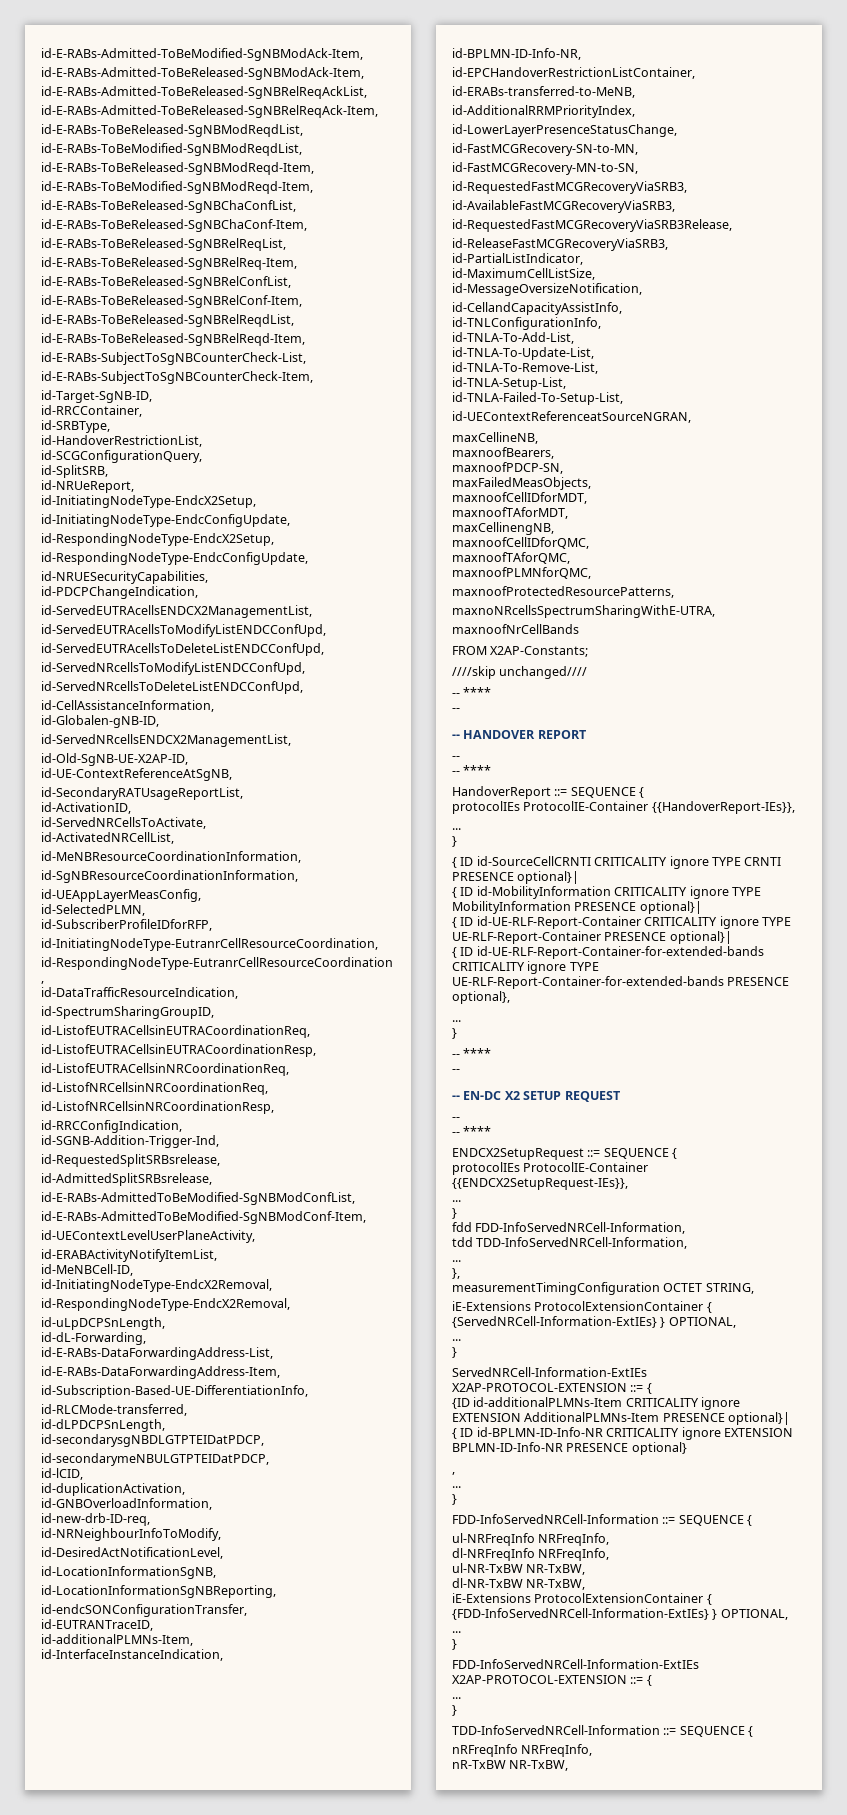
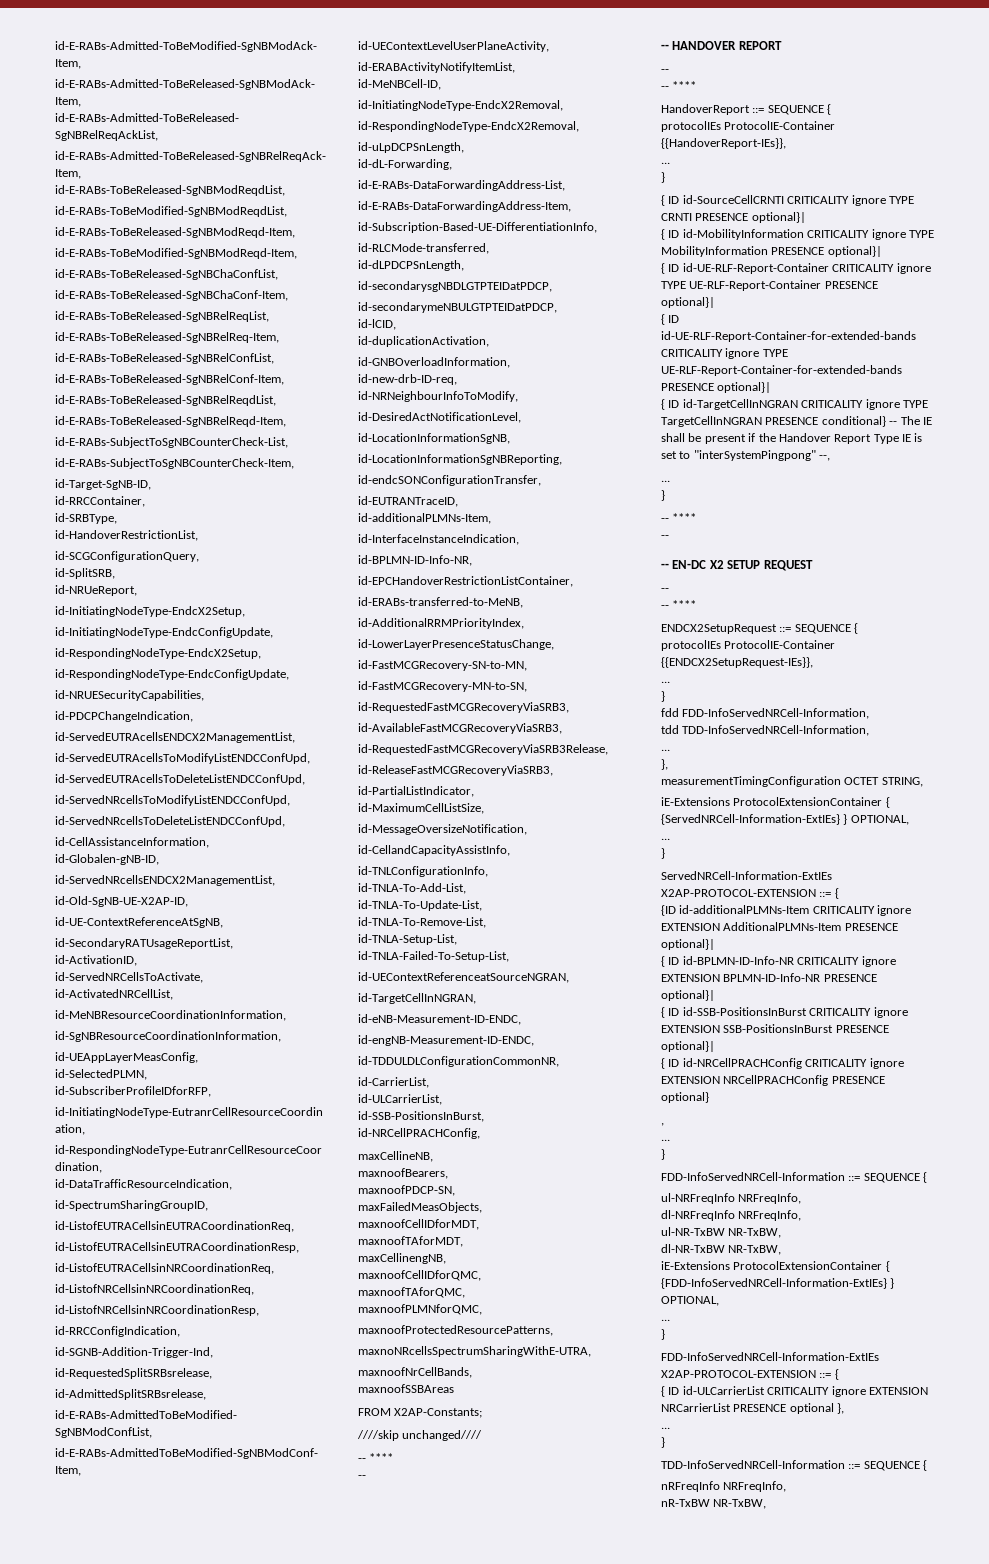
(691, 417) none -> [358,993,476,1004] [358,1014,521,1025] [358,1035,534,1046] [358,1056,559,1067] [358,1077,429,1088] [358,1094,442,1105] [358,1111,484,1122] [358,1128,480,1139] // id-TargetCellInNGRAN, // id-eNB-Measurement-ID-ENDC, // id-engNB-Measurement-ID-ENDC, // id-TDDULDLConfigurationCommonNR, // id-CarrierList, // id-ULCarrierList, // id-SSB-PositionsInBurst, // id-NRCellPRACHConfig,
[452,624,579,634] maxnoofNrCellBands -> [358,1367,472,1378] [358,1384,454,1393] maxnoofNrCellBands, // maxnoofSSBAreas
[452,991,510,1004] optional}, -> [717,382,772,393] [661,399,928,410] [661,416,932,427] [661,433,923,444] [661,450,831,461] optional}| // { ID id-TargetCellInNGRAN CRITICALITY ignore TYPE TargetCellInNGRAN PRESENCE conditional} -- The IE shall be present if the Handover Report Type IE is set to "interSystemPingpong" --,
(629, 1447) none -> [661,990,715,1001] [661,1007,908,1018] [661,1024,889,1033] [661,1041,715,1052] [661,1058,904,1069] [661,1075,885,1086] optional}| // { ID id-SSB-PositionsInBurst CRITICALITY ignore EXTENSION SSB-PositionsInBurst PRESENCE optional}| // { ID id-NRCellPRACHConfig CRITICALITY ignore EXTENSION NRCellPRACHConfig PRESENCE
(652, 1680) none -> [661,1386,928,1397] [661,1403,845,1414] // { ID id-ULCarrierList CRITICALITY ignore EXTENSION NRCarrierList PRESENCE optional },

